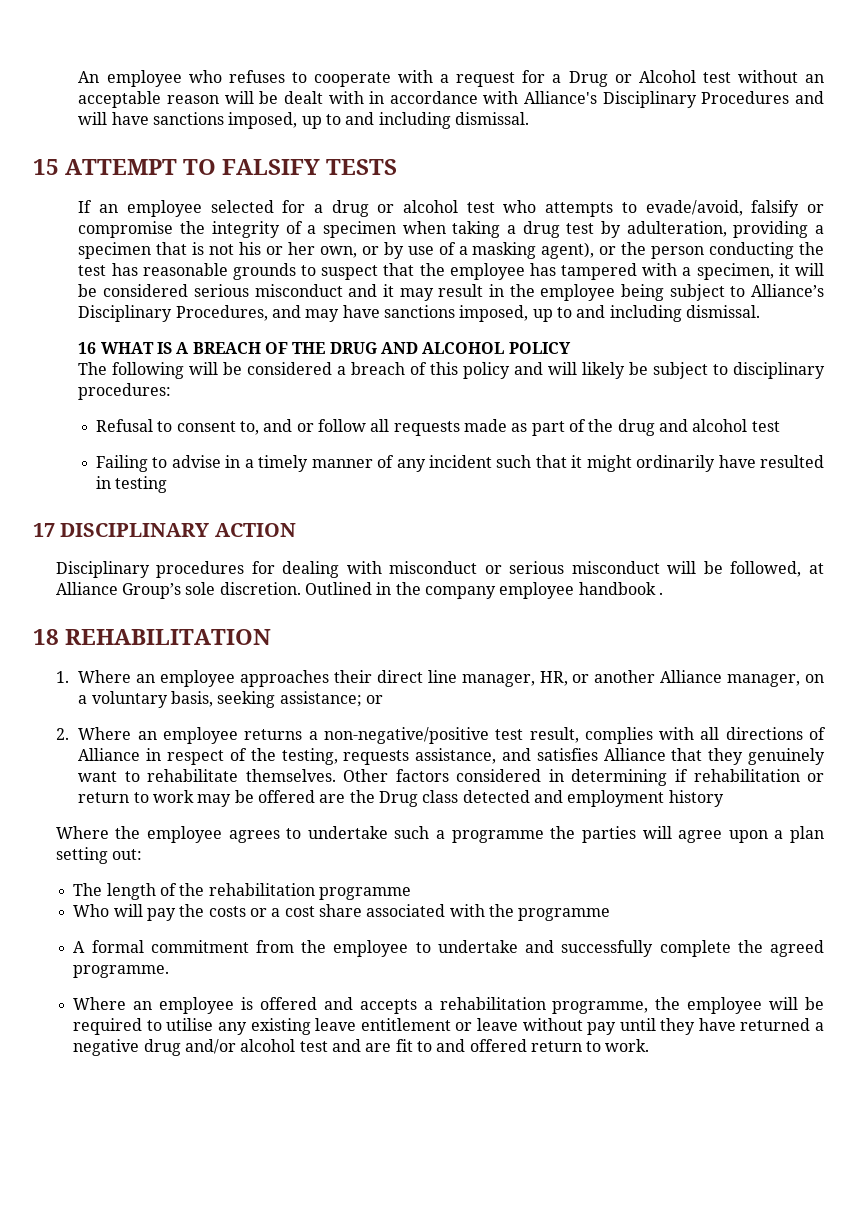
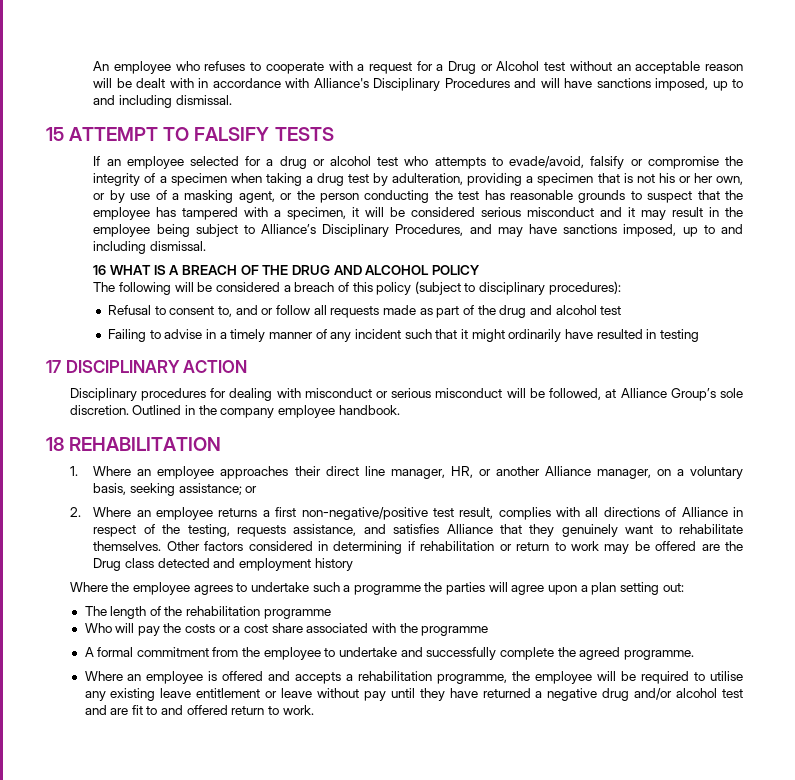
[541,242,595,259] agent), -> [238,191,275,203] agent,
[514,362,709,379] and will likely be subject -> [414,281,461,295] (subject
[78,383,172,400] procedures: -> [548,281,621,295] procedures):
[578,582,663,595] handbook . -> [338,405,400,415] handbook.
(318, 735) none -> [275,507,297,517] first

